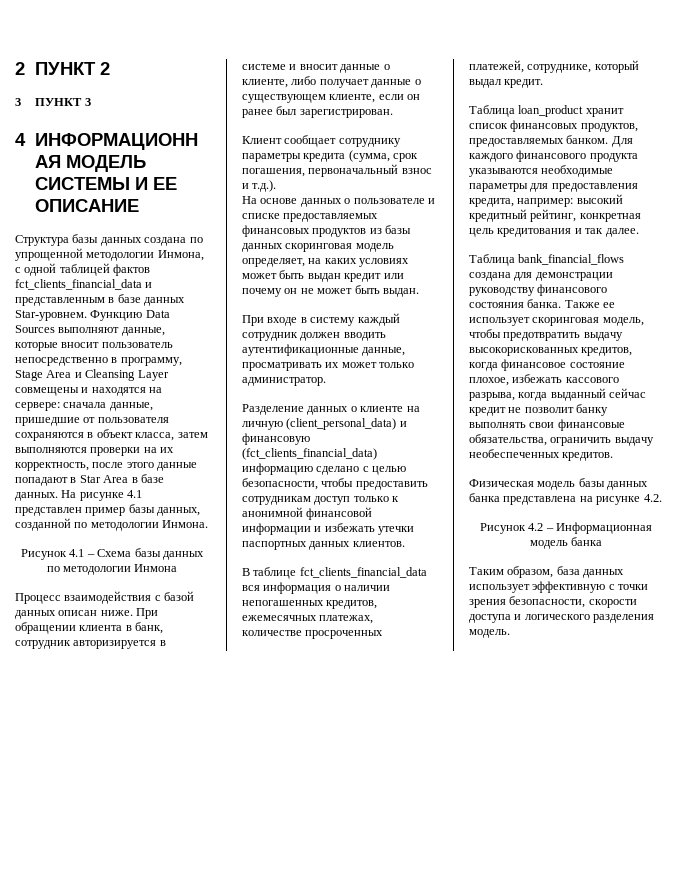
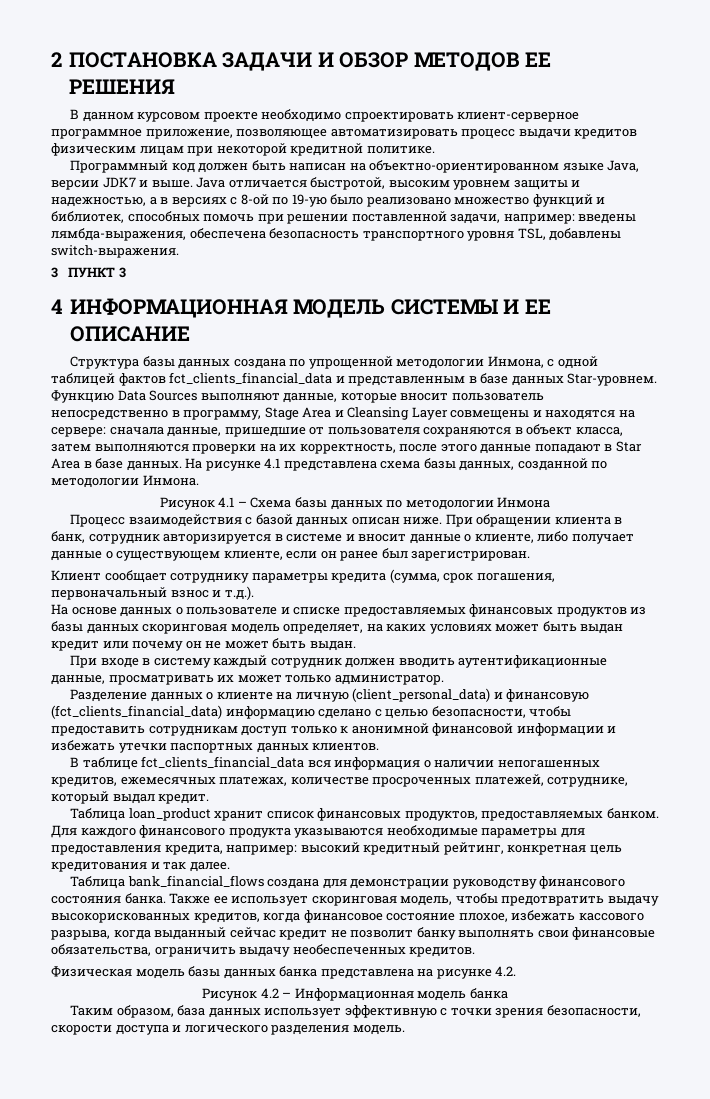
[15,62,111,75] 2 ПУНКТ 2 -> [51,52,552,71] [68,79,175,95] [70,109,580,122] [51,129,638,139] [51,143,435,156] [70,160,640,173] [51,177,581,190] [51,194,606,207] [51,211,637,224] [51,228,622,241] [51,245,179,258] 2 ПОСТАНОВКА ЗАДАЧИ И ОБЗОР МЕТОДОВ ЕЕ РЕШЕНИЯ // В данном курсовом проекте необходимо спроектировать клиент-серверное программное приложение, позволяющее автоматизировать процесс выдачи кредитов физическим лицам при некоторой кредитной политике. // Программный код должен быть написан на объектно-ориентированном языке Java, версии JDK7 и выше. Java отличается быстротой, высоким уровнем защиты и надежностью, а в версиях с 8-ой по 19-ую было реализовано множество функций и библиотек, способных помочь при решении поставленной задачи, например: введены лямбда-выражения, обеспечена безопасность транспортного уровня TSL, добавлены switch-выражения.
[15,507,126,516] представлен пример -> [283,461,421,471] представлена схема

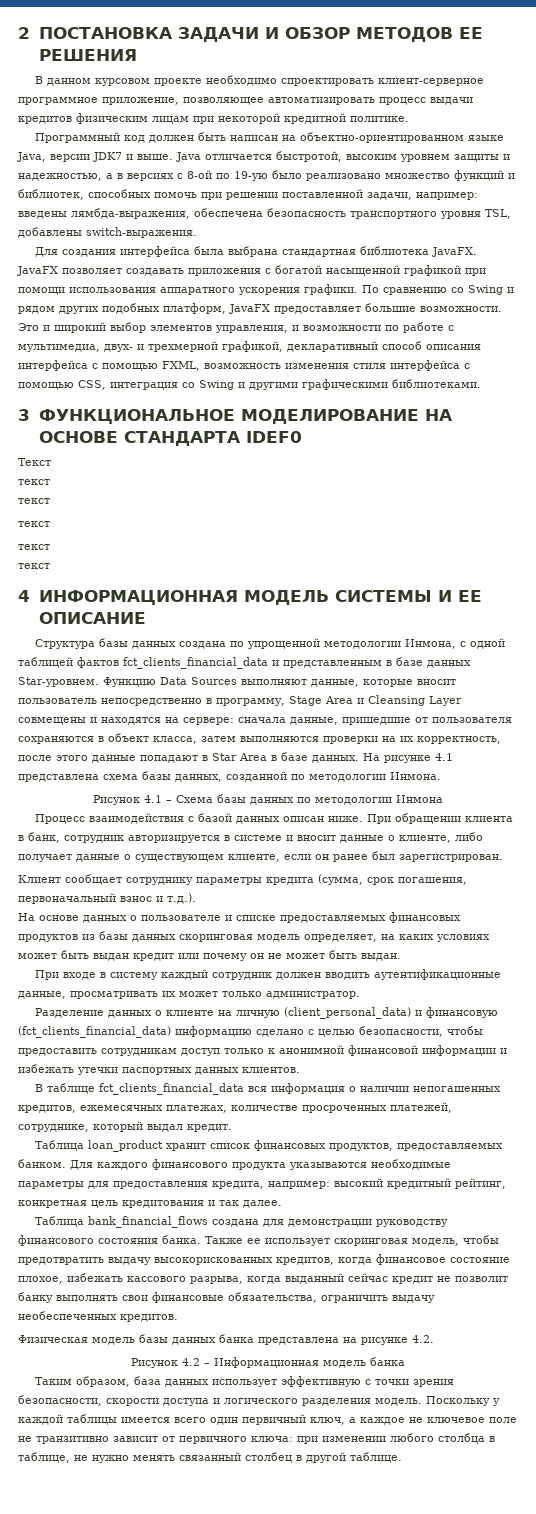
[51,267,126,278] 3 ПУНКТ 3 -> [35,246,478,257] [17,265,486,276] [18,284,514,295] [18,303,502,314] [18,322,454,333] [18,341,481,352] [18,360,470,371] [18,379,481,390] [18,409,453,424] [38,431,302,446] [18,458,51,466] [18,479,50,485] [18,498,50,504] [18,521,50,527] [18,544,50,550] [18,563,50,569] Для создания интерфейса была выбрана стандартная библиотека JavaFX. JavaFX позволяет создавать приложения с богатой насыщенной графикой при помощи использования аппаратного ускорения графики. По сравнению со Swing и рядом других подобных платформ, JavaFX предоставляет большие возможности. Это и широкий выбор элементов управления, и возможности по работе с мультимедиа, двух- и трехмерной графикой, декларативный способ описания интерфейса с помощью FXML, возможность изменения стиля интерфейса с помощью CSS, интеграция со Swing и другими графическими библиотеками. // 3 ФУНКЦИОНАЛЬНОЕ МОДЕЛИРОВАНИЕ НА ОСНОВЕ СТАНДАРТА IDEF0 // Текст // текст // текст // текст // текст // текст
(405, 1030) none -> [426,1396,500,1406] [18,1414,517,1425] [18,1433,495,1444] [18,1452,402,1463] Поскольку у каждой таблицы имеется всего один первичный ключ, а каждое не ключевое поле не транзитивно зависит от первичного ключа: при изменении любого столбца в таблице, не нужно менять связанный столбец в другой таблице.

